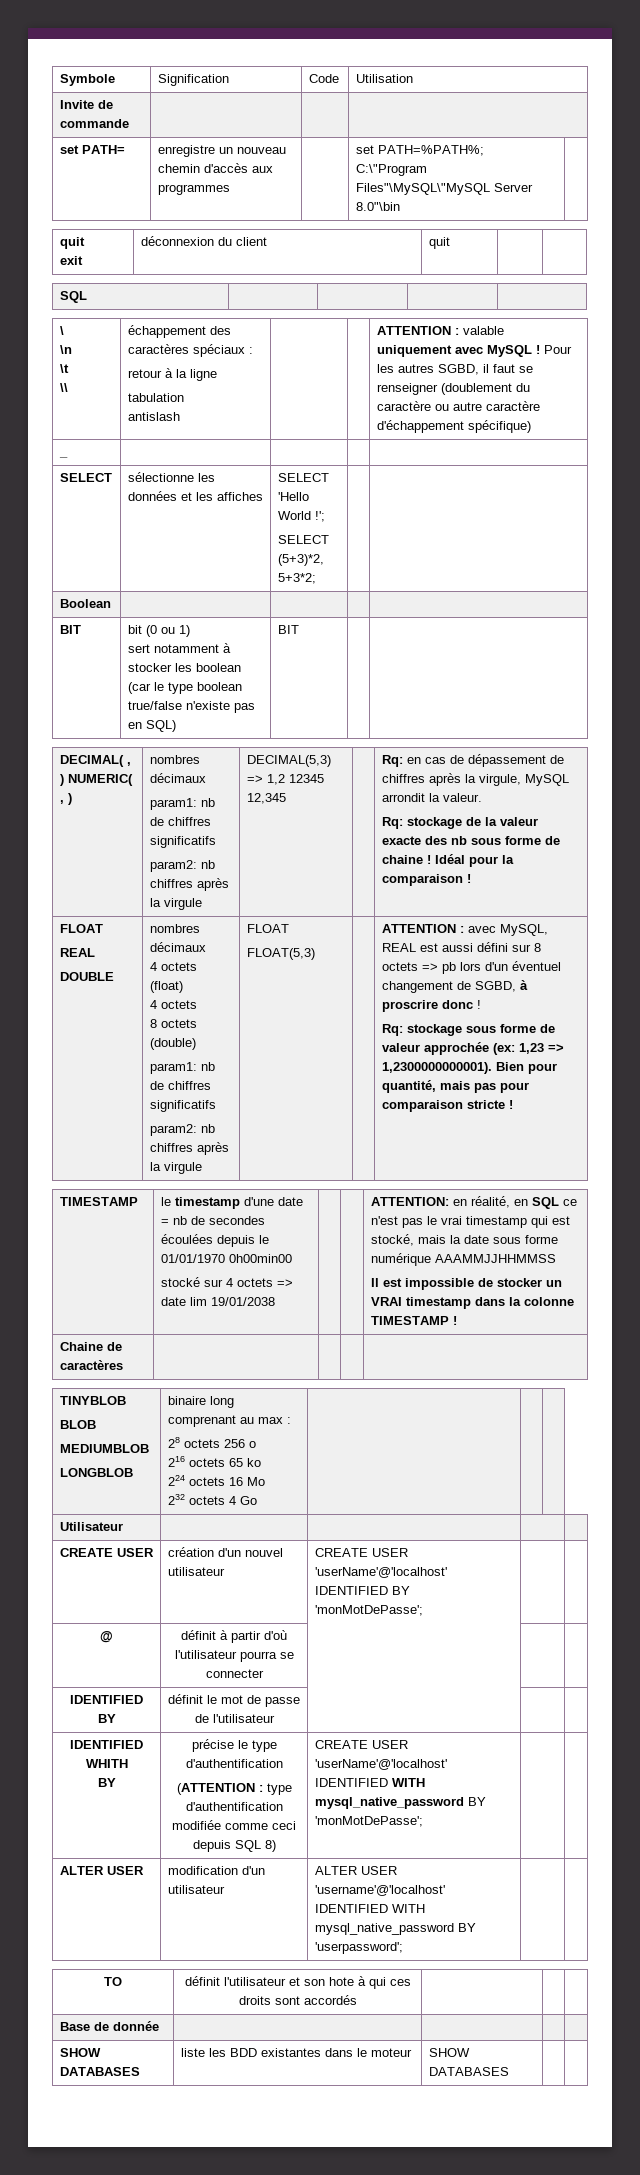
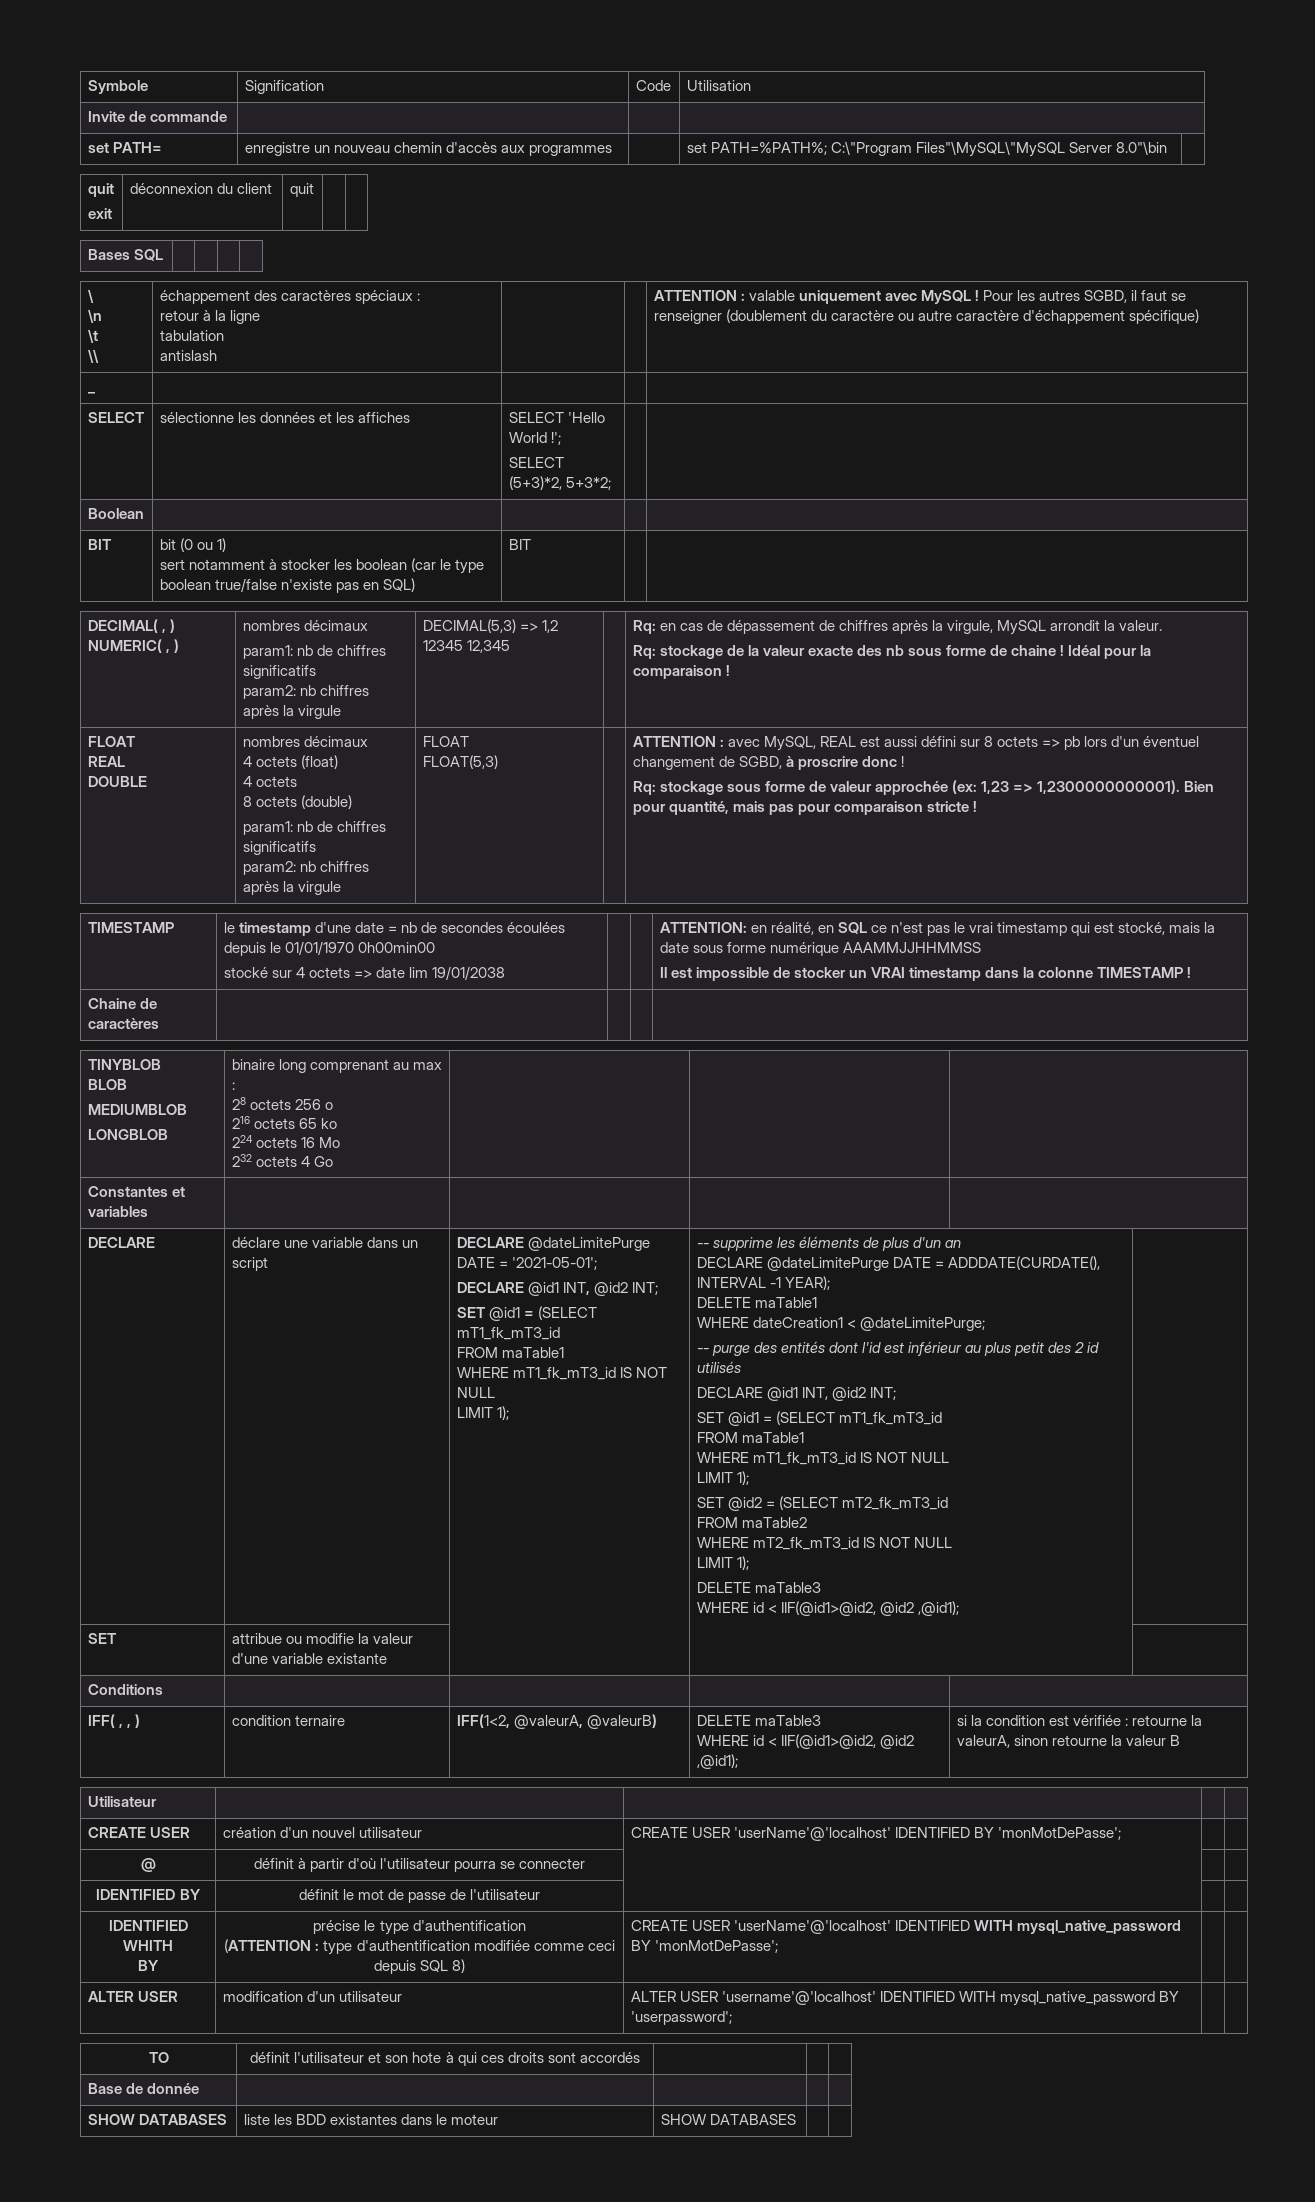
(450, 243) none -> [87,249,130,260] Bases
(257, 1500) none -> [87,1186,185,1197] [87,1206,148,1217] [87,1237,155,1248] [231,1237,418,1248] [231,1257,268,1271] [456,1237,650,1251] [456,1257,597,1270] [456,1282,658,1296] [456,1306,597,1321] [456,1327,560,1340] [456,1347,564,1358] [456,1367,667,1380] [456,1387,495,1398] [456,1406,509,1420] [696,1236,961,1251] [696,1256,1100,1271] [696,1276,830,1290] [696,1297,817,1308] [696,1317,985,1331] [696,1341,1100,1356] [696,1361,741,1373] [696,1387,896,1401] [696,1411,942,1426] [696,1432,804,1443] [696,1452,949,1465] [696,1471,749,1485] [696,1496,948,1511] [696,1517,807,1528] [696,1537,952,1550] [696,1556,749,1570] [696,1582,821,1593] [696,1601,959,1616] [87,1633,117,1644] [231,1633,413,1644] [231,1653,387,1664] [87,1684,163,1695] [87,1714,140,1728] [231,1715,345,1726] [456,1714,657,1729] [696,1715,821,1726] [696,1734,914,1749] [696,1754,738,1769] [956,1715,1202,1726] [956,1735,1180,1748] // Constantes et variables | | | | // DECLARE | déclare une variable dans un script | DECLARE @dateLimitePurge DATE = '2021-05-01'; // DECLARE @id1 INT, @id2 INT; // SET @id1 = (SELECT mT1_fk_mT3_id // FROM maTable1 // WHERE mT1_fk_mT3_id IS NOT NULL // LIMIT 1); | -- supprime les éléments de plus d'un an // DECLARE @dateLimitePurge DATE = ADDDATE(CURDATE(), INTERVAL -1 YEAR); // DELETE maTable1 // WHERE dateCreation1 < @dateLimitePurge; // -- purge des entités dont l'id est inférieur au plus petit des 2 id utilisés // DECLARE @id1 INT, @id2 INT; // SET @id1 = (SELECT mT1_fk_mT3_id // FROM maTable1 // WHERE mT1_fk_mT3_id IS NOT NULL // LIMIT 1); // SET @id2 = (SELECT mT2_fk_mT3_id // FROM maTable2 // WHERE mT2_fk_mT3_id IS NOT NULL // LIMIT 1); // DELETE maTable3 // WHERE id < IIF(@id1>@id2, @id2 ,@id1); | // SET | attribue ou modifie la valeur d'une variable existante | | | // Conditions | | | | // IFF( , , ) | condition ternaire | IFF(1<2, @valeurA, @valeurB) | DELETE maTable3 // WHERE id < IIF(@id1>@id2, @id2 ,@id1); | si la condition est vérifiée : retourne la valeurA, sinon retourne la valeur B

